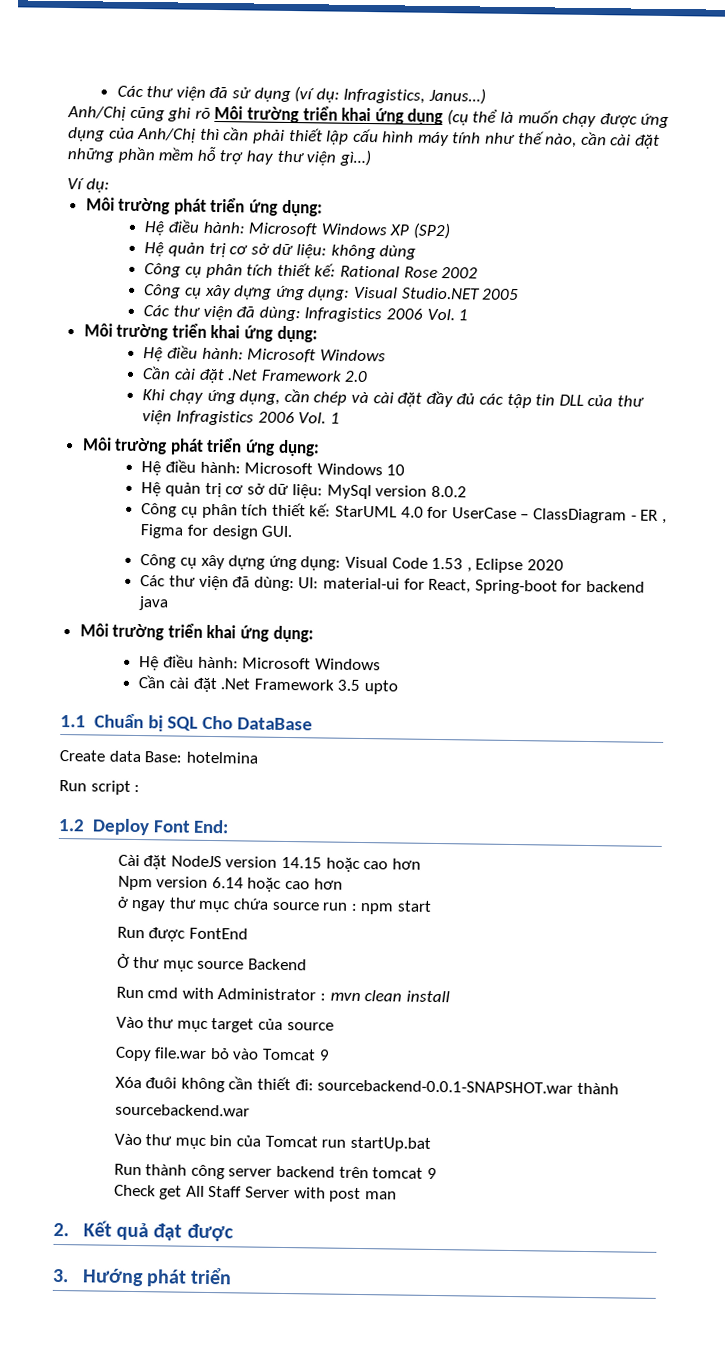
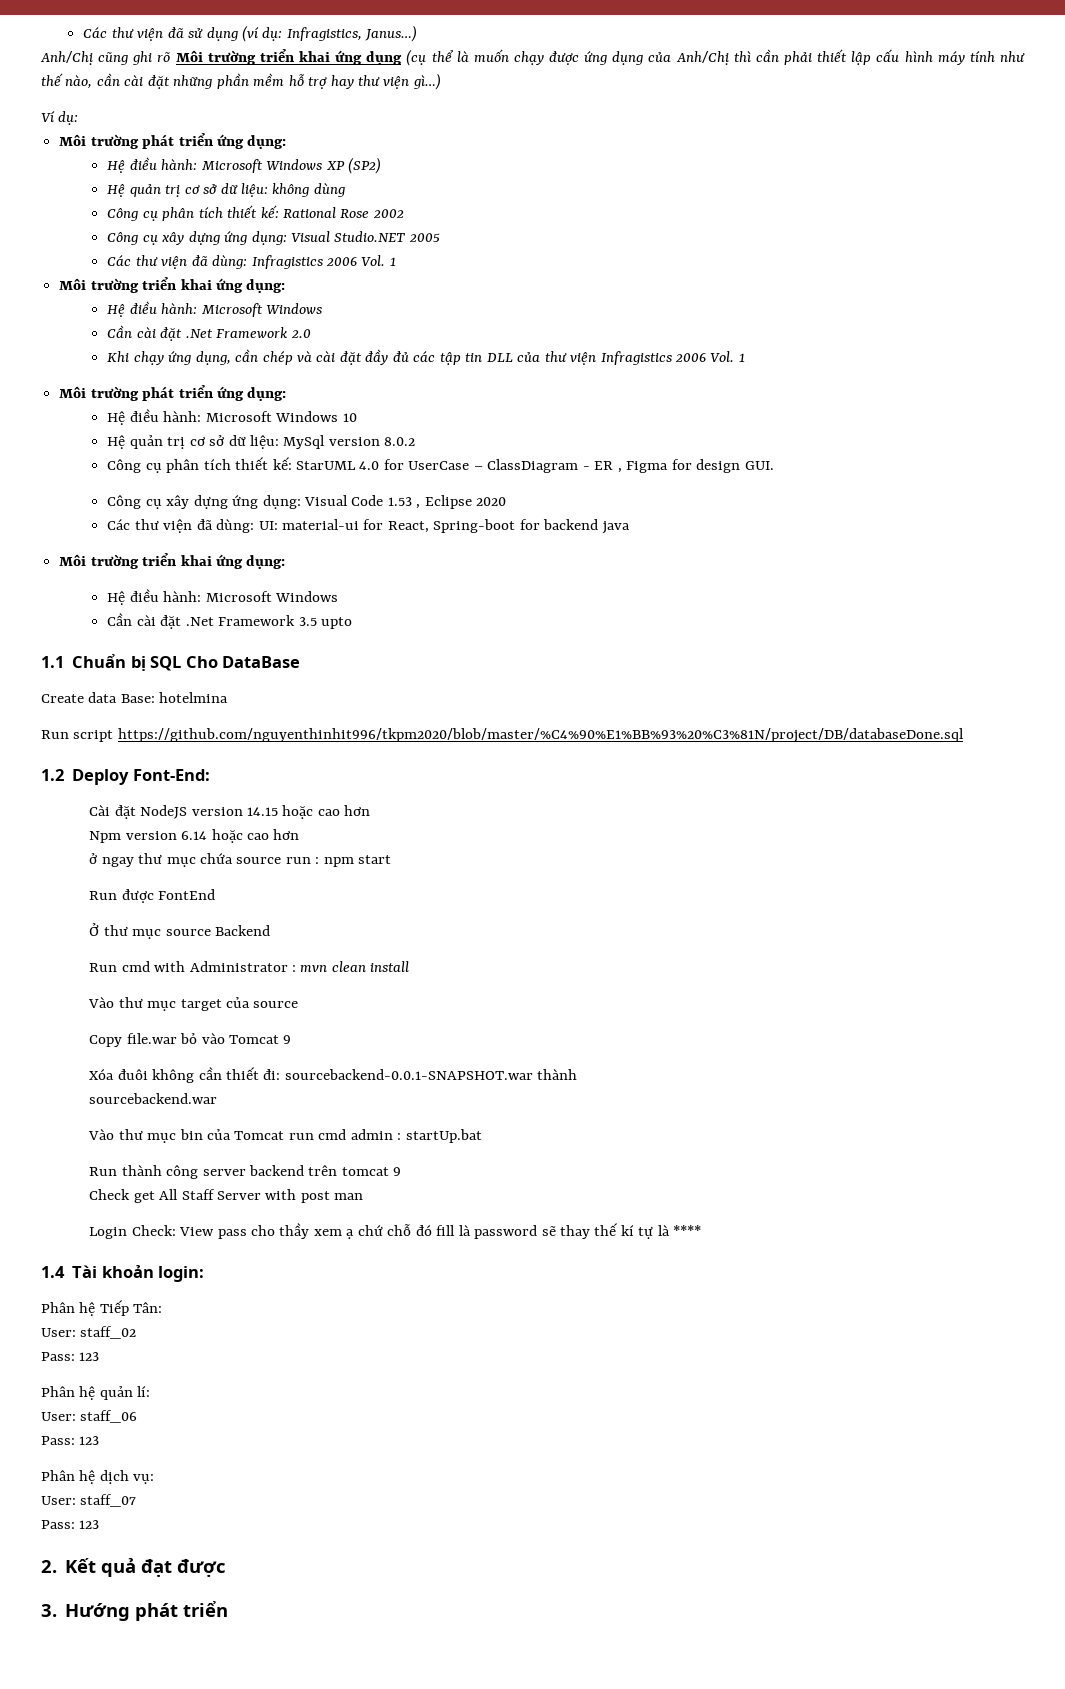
[134,784,141,793] : -> [117,728,964,743] https://github.com/nguyenthinhit996/tkpm2020/blob/master/%C4%90%E1%BB%93%20%C3%81N/project/DB/databaseDone.sql
[152,819,230,834] Font End: -> [132,769,210,781] Font-End:
(347, 1143) none -> [318,1129,402,1140] cmd admin :
(397, 1195) none -> [89,1223,702,1239] [41,1265,205,1282] [41,1300,163,1316] [41,1326,137,1339] [41,1352,100,1361] [41,1386,151,1400] [41,1410,138,1423] [41,1436,100,1445] [41,1470,155,1484] [41,1494,137,1507] [41,1520,100,1529] // Login Check: View pass cho thầy xem ạ chứ chỗ đó fill là password sẽ thay thế kí tự là **** // 1.4 Tài khoản login: // Phân hệ Tiếp Tân: // User: staff_02 // Pass: 123 // Phân hệ quản lí: // User: staff_06 // Pass: 123 // Phân hệ dịch vụ: // User: staff_07 // Pass: 123

